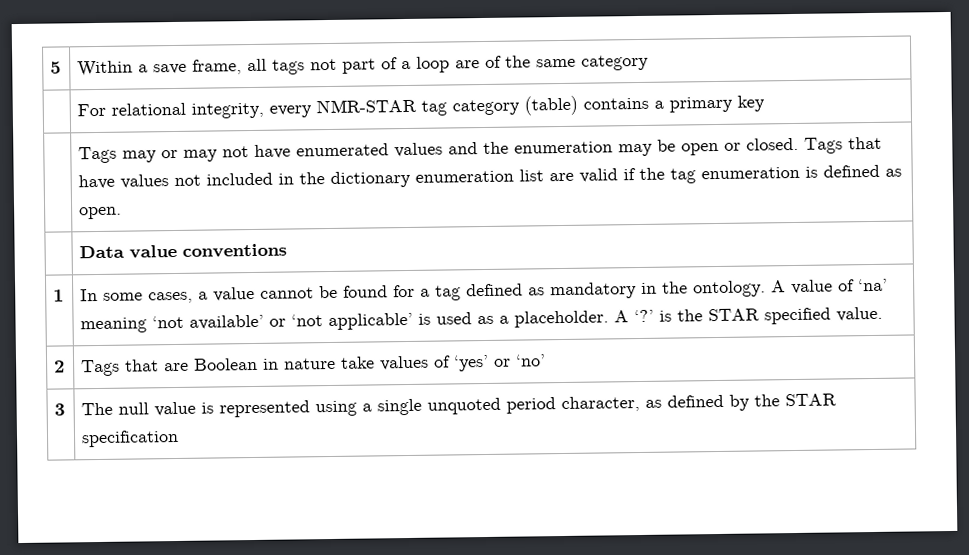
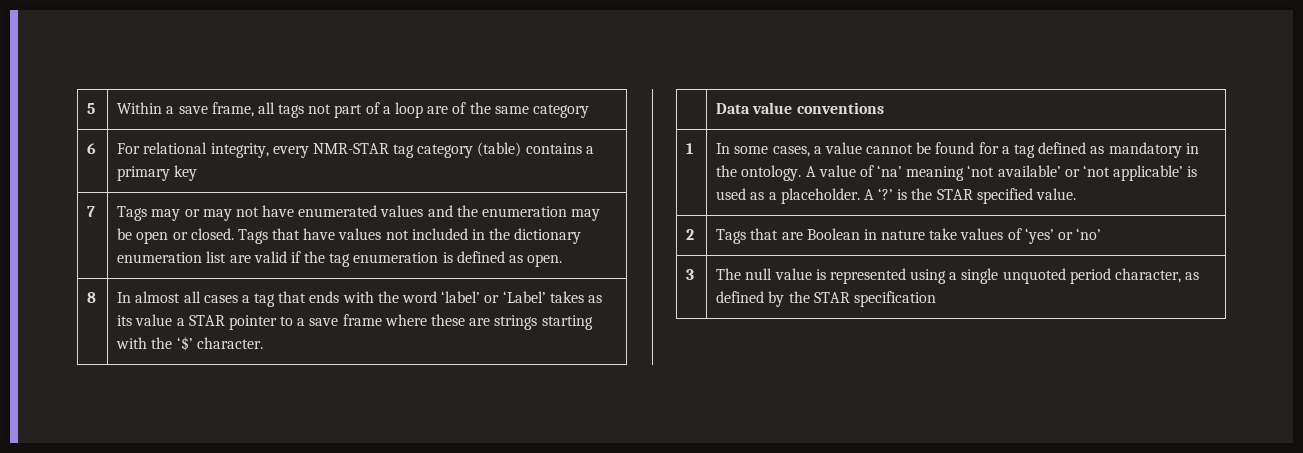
(650, 62) none -> [87,143,97,154] 6
(766, 103) none -> [87,206,96,217] 7
(123, 213) none -> [87,292,97,303] [117,291,602,307] [117,314,593,330] [116,336,263,351] // 8 | In almost all cases a tag that ends with the word ‘label’ or ‘Label’ takes as its value a STAR pointer to a save frame where these are strings starting with the ‘$’ character.

